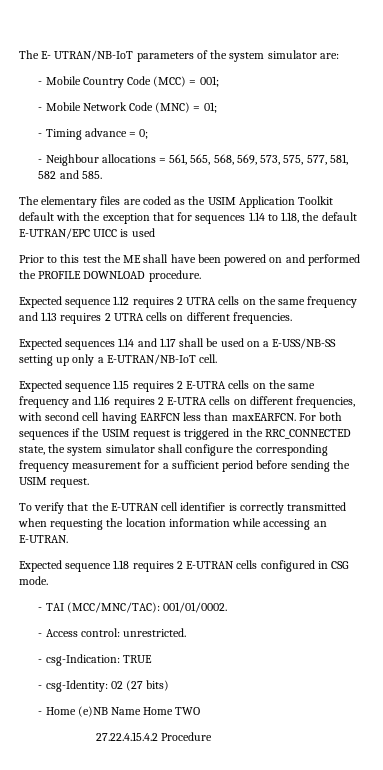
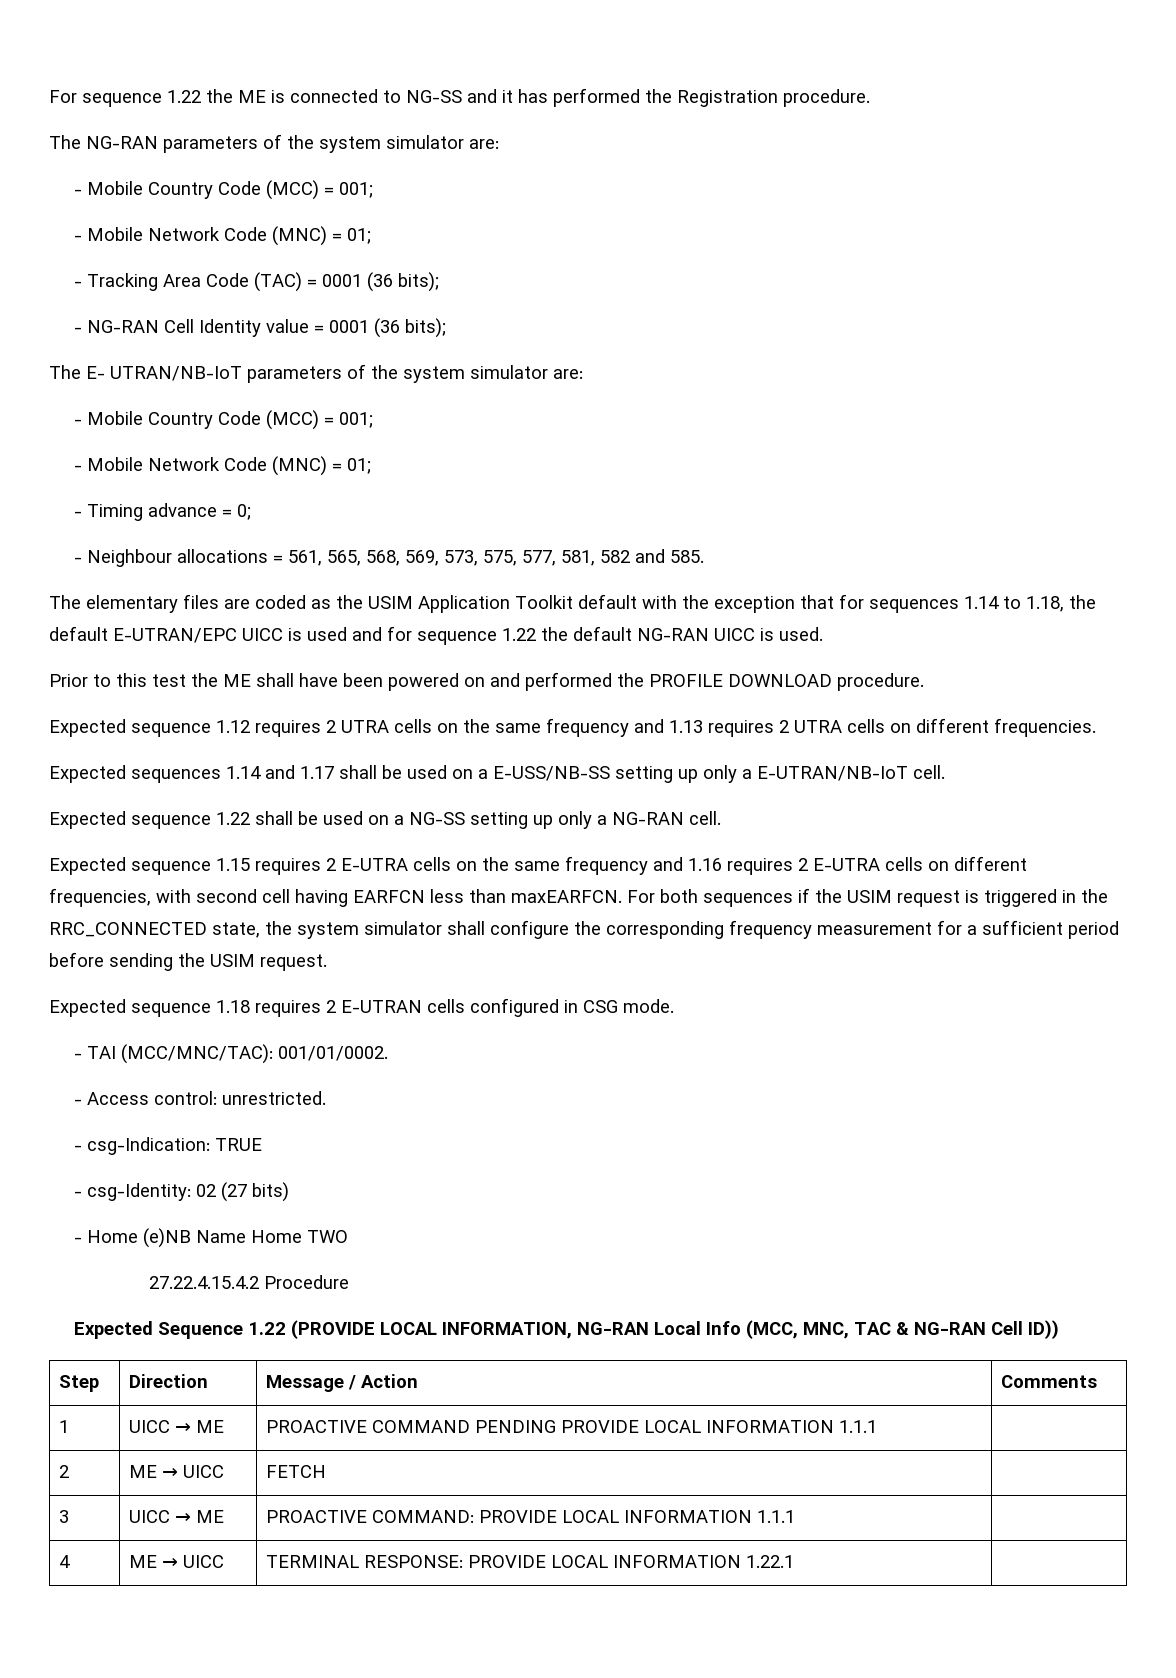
(19, 54) none -> [49,88,870,107] [49,134,499,153] [74,180,374,200] [74,226,372,246] [74,272,440,292] [74,318,447,338] For sequence 1.22 the ME is connected to NG-SS and it has performed the Registration procedure. // The NG-RAN parameters of the system simulator are: // - Mobile Country Code (MCC) = 001; // - Mobile Network Code (MNC) = 01; // - Tracking Area Code (TAC) = 0001 (36 bits); // - NG-RAN Cell Identity value = 0001 (36 bits); //
(155, 232) none -> [352,626,823,645] and for sequence 1.22 the default NG-RAN UICC is used.
(218, 358) none -> [49,811,721,829] // Expected sequence 1.22 shall be used on a NG-SS setting up only a NG-RAN cell.
[19,502,347,514] [18,518,327,530] [19,535,68,543] // To verify that the E-UTRAN cell identifier is correctly transmitted when requesting the location information while accessing an E-UTRAN. -> (327, 962) none
(213, 736) none -> [74,1320,1060,1339] [59,1375,100,1392] [129,1374,209,1388] [266,1374,419,1392] [1001,1375,1098,1388] [59,1420,70,1433] [129,1420,225,1433] [266,1420,878,1433] [59,1465,70,1478] [129,1465,225,1478] [266,1465,327,1478] [59,1510,70,1523] [129,1510,225,1523] [266,1510,796,1523] [59,1555,71,1568] [129,1555,225,1568] [266,1555,795,1568] // Expected Sequence 1.22 (PROVIDE LOCAL INFORMATION, NG-RAN Local Info (MCC, MNC, TAC & NG-RAN Cell ID)) // Step | Direction | Message / Action | Comments // 1 | UICC → ME | PROACTIVE COMMAND PENDING PROVIDE LOCAL INFORMATION 1.1.1 | // 2 | ME → UICC | FETCH | // 3 | UICC → ME | PROACTIVE COMMAND: PROVIDE LOCAL INFORMATION 1.1.1 | // 4 | ME → UICC | TERMINAL RESPONSE: PROVIDE LOCAL INFORMATION 1.22.1 |

